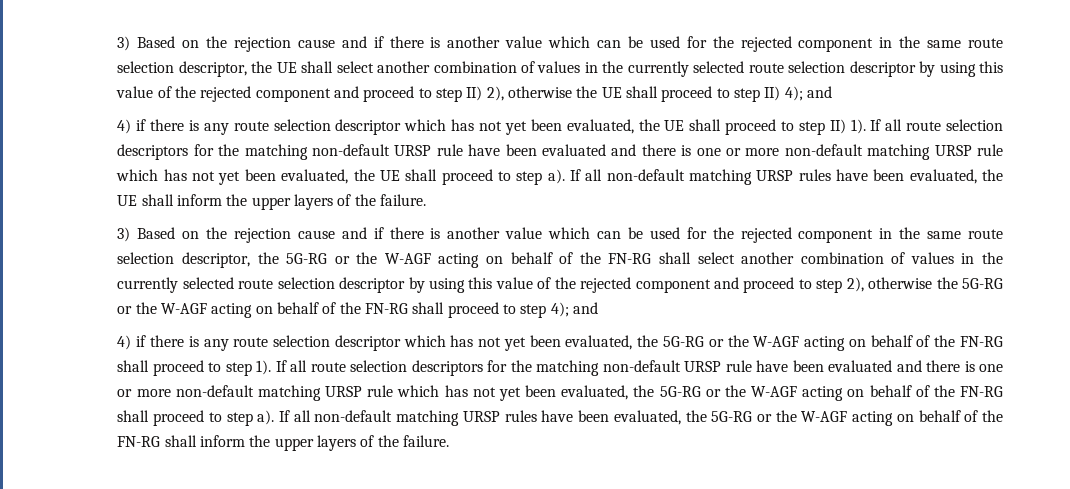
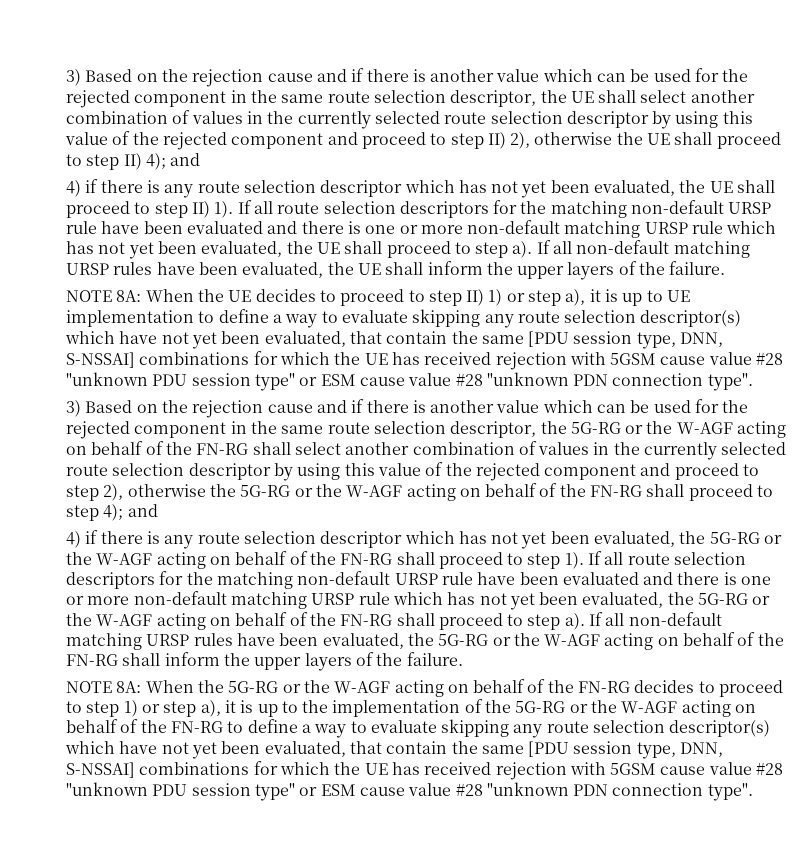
(426, 200) none -> [65,289,691,306] [65,309,742,328] [64,331,724,349] [65,351,784,370] [65,372,753,391] // NOTE 8A: When the UE decides to proceed to step II) 1) or step a), it is up to UE implementation to define a way to evaluate skipping any route selection descriptor(s) which have not yet been evaluated, that contain the same [PDU session type, DNN, S-NSSAI] combinations for which the UE has received rejection with 5GSM cause value #28 "unknown PDU session type" or ESM cause value #28 "unknown PDN connection type".
(449, 441) none -> [65,679,784,697] [65,699,757,717] [65,719,771,738] [64,741,724,759] [65,761,784,780] [65,782,753,801] // NOTE 8A: When the 5G-RG or the W-AGF acting on behalf of the FN-RG decides to proceed to step 1) or step a), it is up to the implementation of the 5G-RG or the W-AGF acting on behalf of the FN-RG to define a way to evaluate skipping any route selection descriptor(s) which have not yet been evaluated, that contain the same [PDU session type, DNN, S-NSSAI] combinations for which the UE has received rejection with 5GSM cause value #28 "unknown PDU session type" or ESM cause value #28 "unknown PDN connection type".

